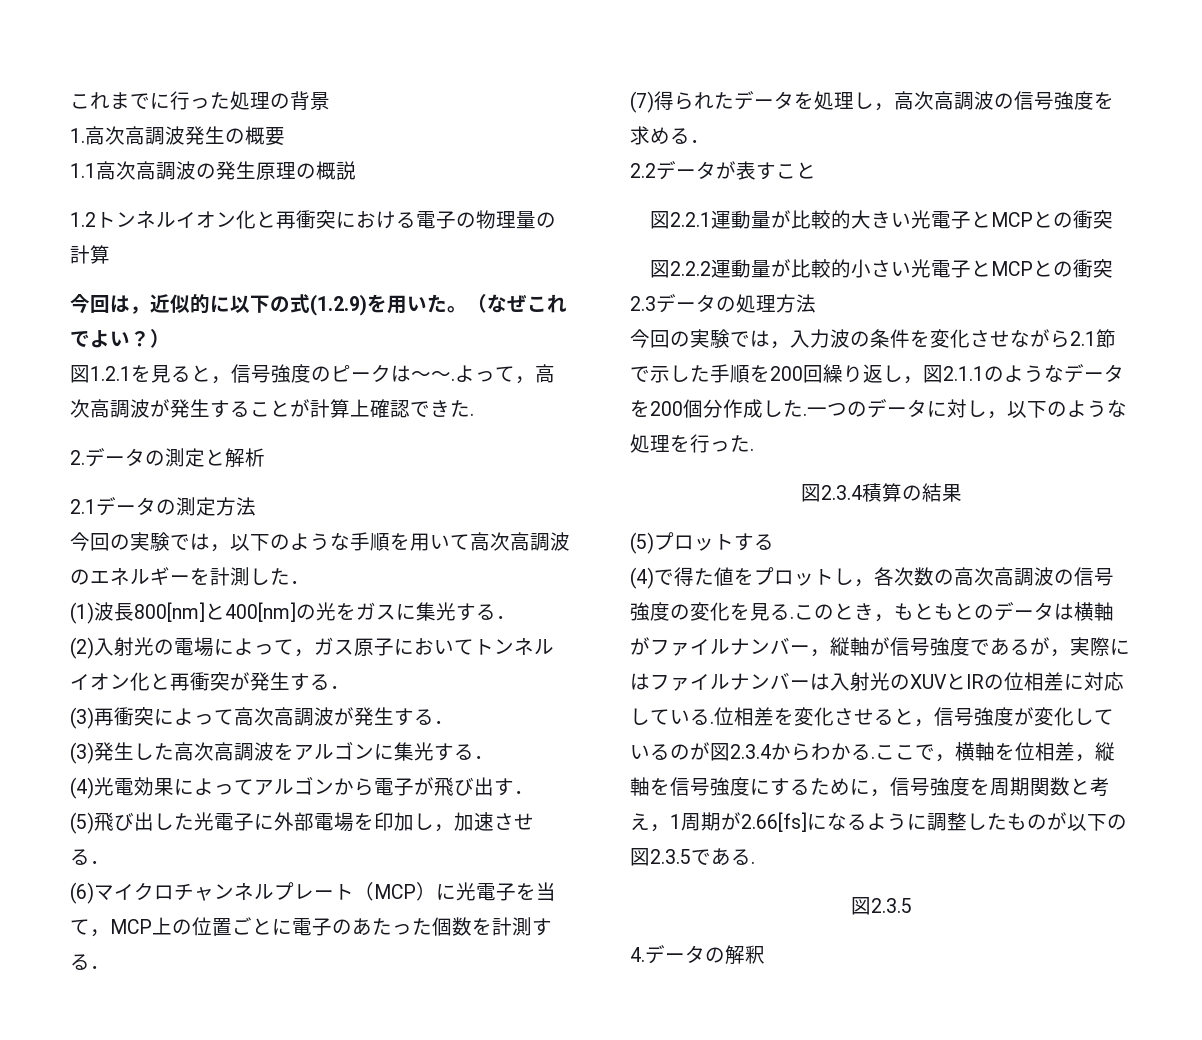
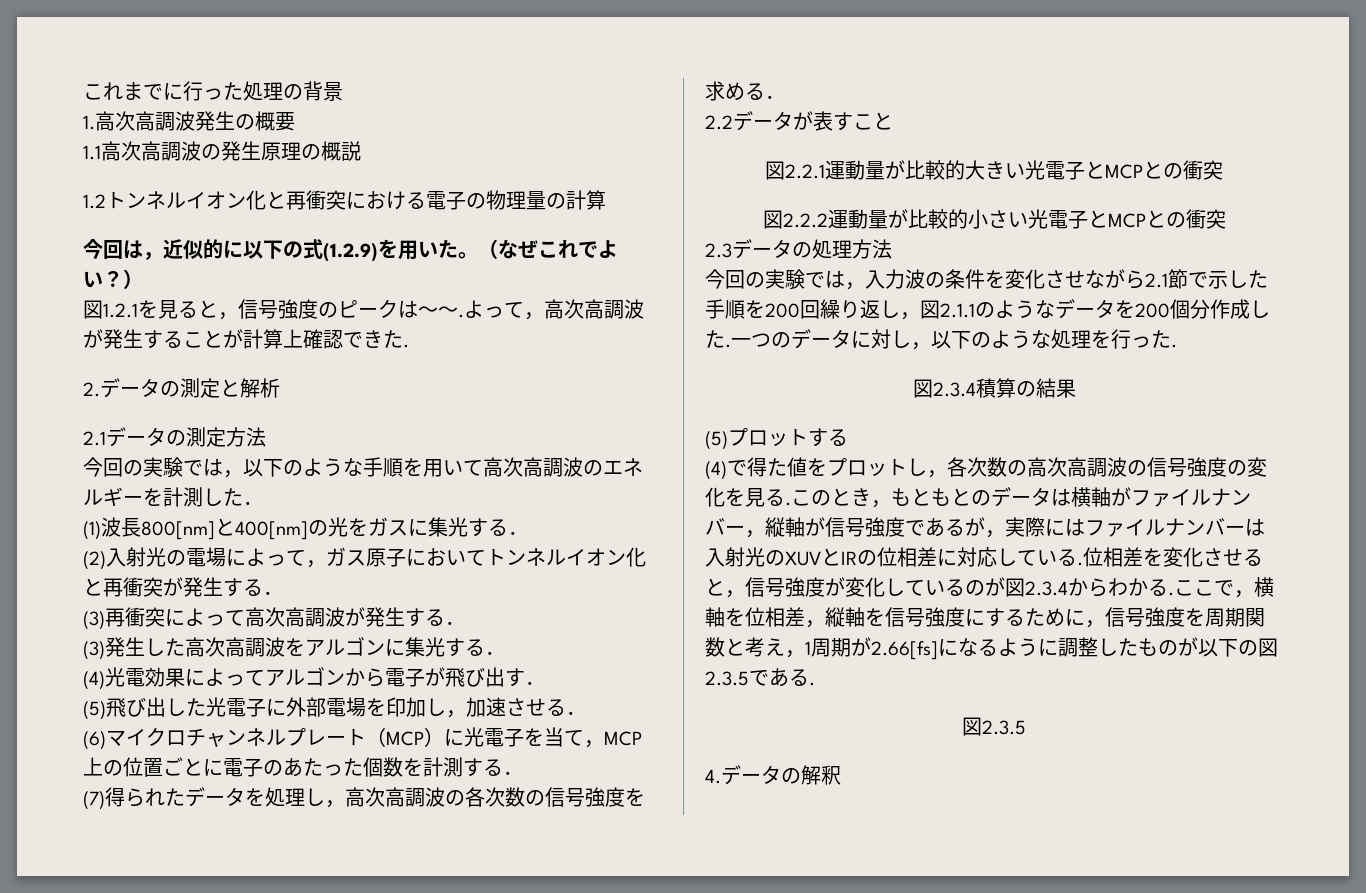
(1014, 101) none -> [465,787,545,807] 各次数の

